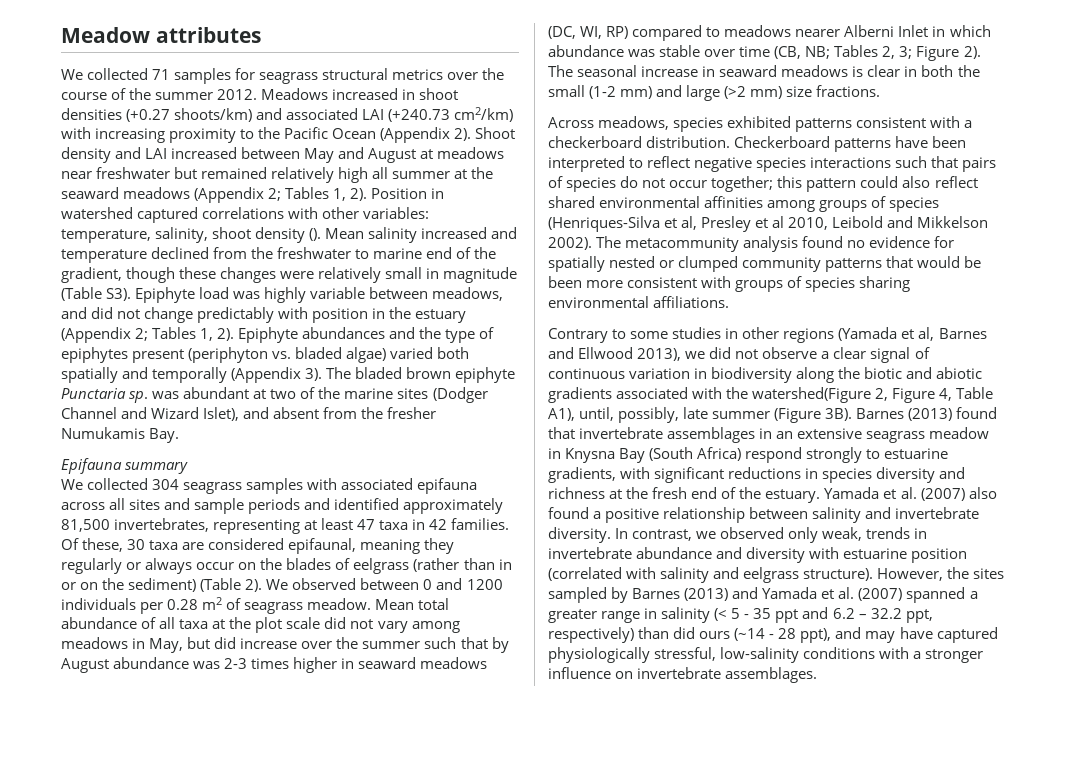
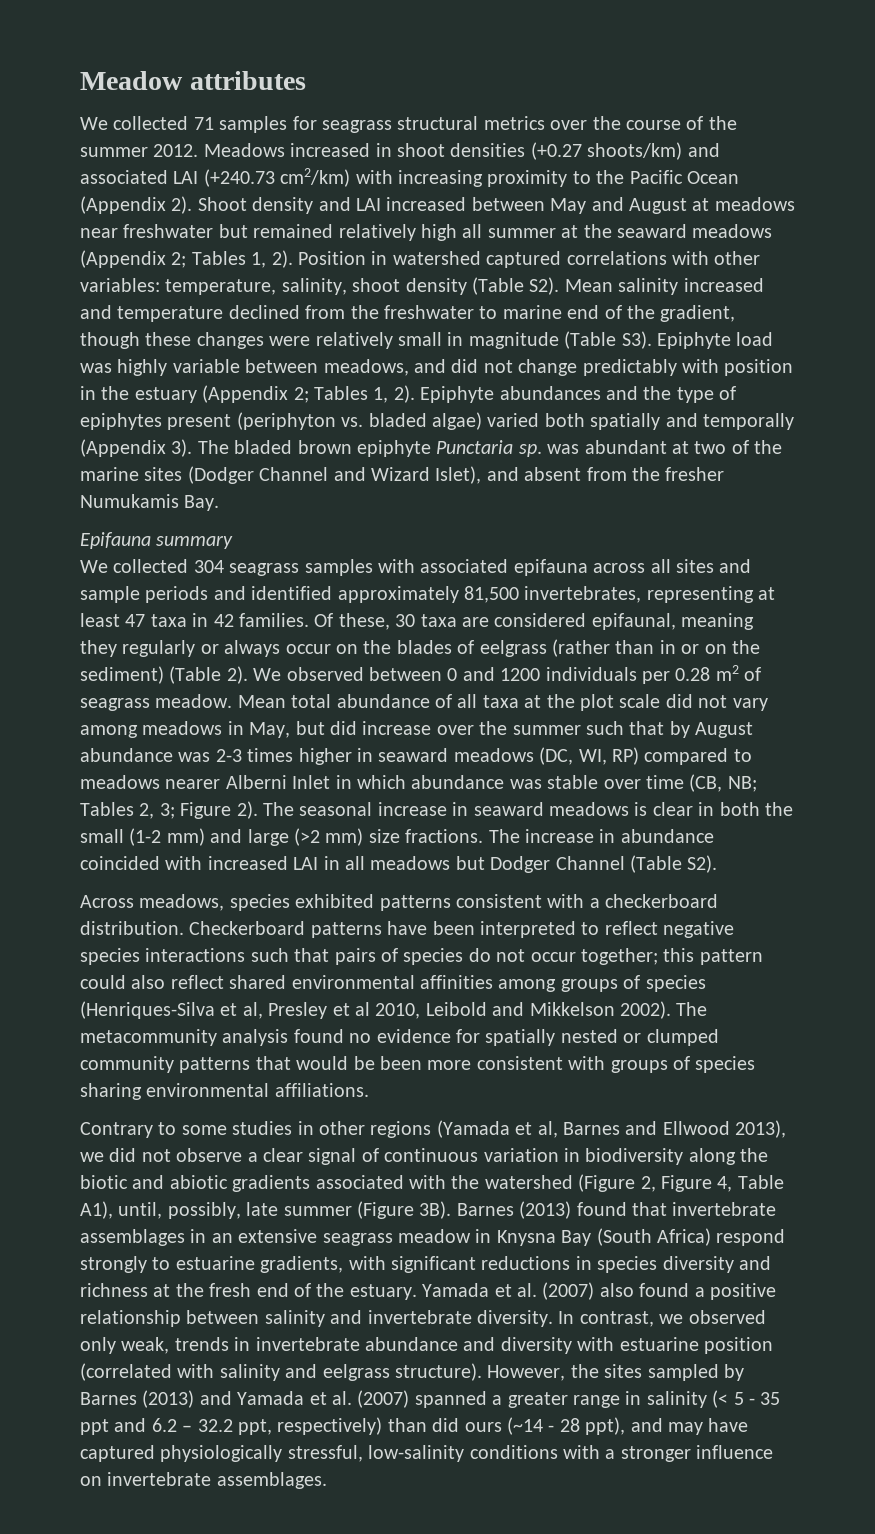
[309,228,322,241] (). -> [471,277,560,295] (Table S2).
(881, 91) none -> [488,829,714,843] [80,855,718,873] The increase in abundance coincided with increased LAI in all meadows but Dodger Channel (Table S2).
[752,387,872,403] watershed(Figure -> [484,1174,636,1192] watershed (Figure

